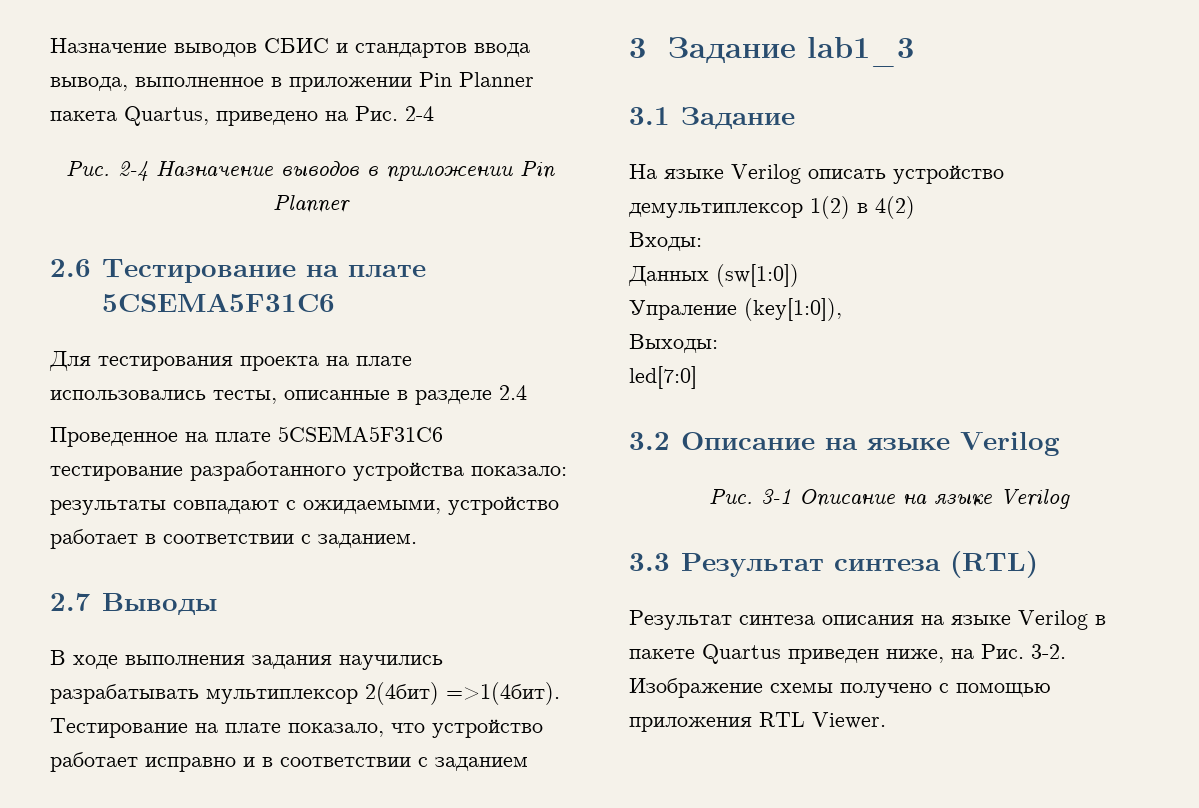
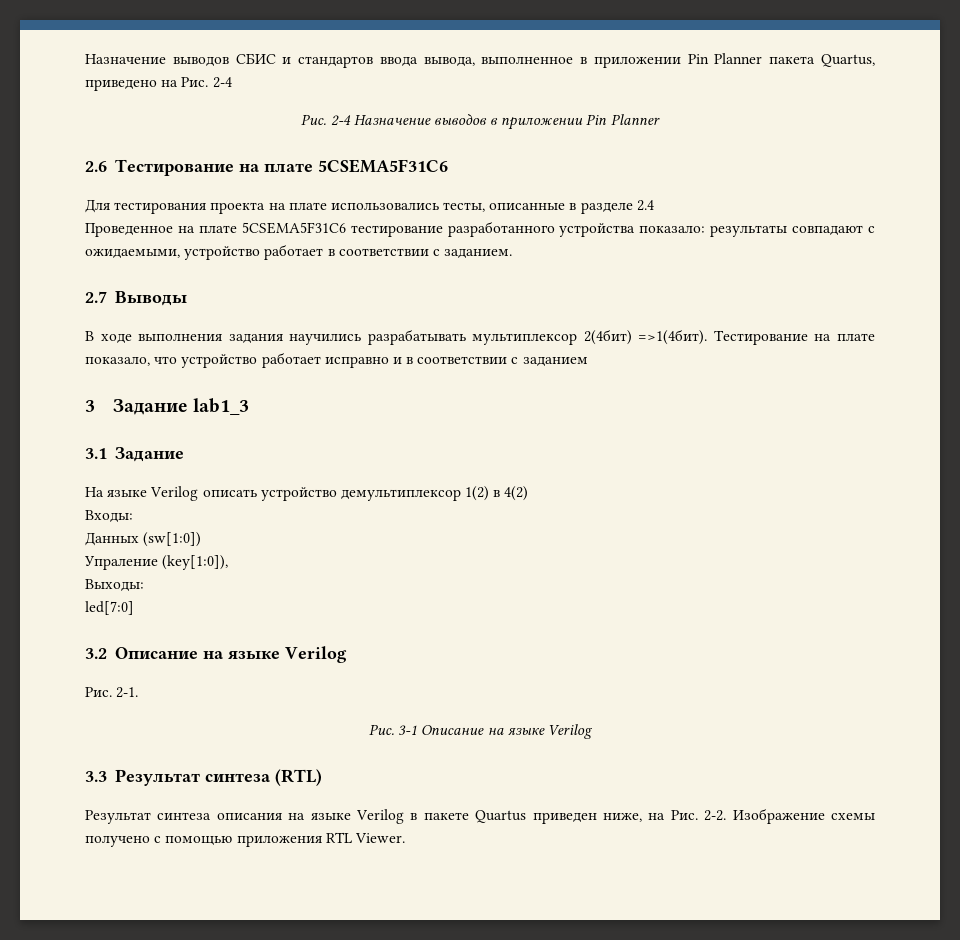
(1060, 444) none -> [85,687,139,698] // Рис. 2-1.
[1031,644,1066,659] 3-2. -> [704,810,727,821] 2-2.

